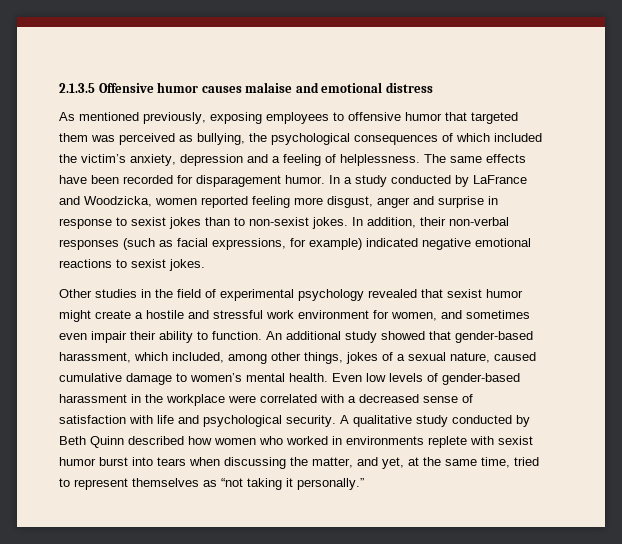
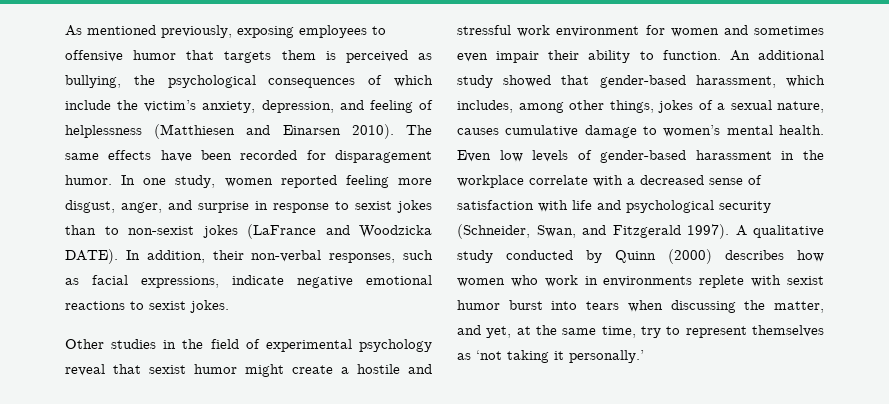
[59,82,433,93] 2.1.3.5 Offensive humor causes malaise and emotional distress // -> (65, 30) none
[471,112,518,124] [59,133,115,142] targeted them was -> [224,50,336,63] targets them is
[494,133,542,142] included -> [65,100,111,110] include
[180,154,420,166] depression and a feeling of helplessness. -> [261,100,434,113] [65,124,394,139] depression, and feeling of helplessness (Matthiesen and Einarsen 2010).
[344,175,527,187] [59,196,152,207] a study conducted by LaFrance and Woodzicka, -> [143,175,216,188] one study,
[377,197,410,208] anger -> [121,202,162,213] anger,
[312,217,348,229] jokes. -> [202,224,432,239] [65,249,118,264] jokes (LaFrance and Woodzicka DATE).
[59,238,155,250] responses (such -> [329,250,433,263] responses, such
[290,238,418,250] for example) indicated -> [232,275,284,285] indicate
[368,289,417,298] revealed -> [65,364,105,376] reveal
[391,312,437,321] women, -> [670,28,719,37] women
[172,352,224,363] included, -> [457,100,513,113] includes,
[494,352,536,361] caused -> [457,128,499,135] causes
[228,394,317,403] were correlated -> [529,175,588,185] correlate
[286,415,336,427] security. -> [719,201,771,213] [457,224,729,239] security (Schneider, Swan, and Fitzgerald 1997).
[59,436,184,448] Beth Quinn described -> [615,249,784,264] Quinn (2000) describes
[286,436,328,445] worked -> [544,275,578,287] work
[514,457,539,466] tried -> [641,326,661,338] try
[221,478,243,487] “not -> [476,350,502,360] ‘not
[297,478,364,490] personally.” -> [569,350,644,363] personally.’

